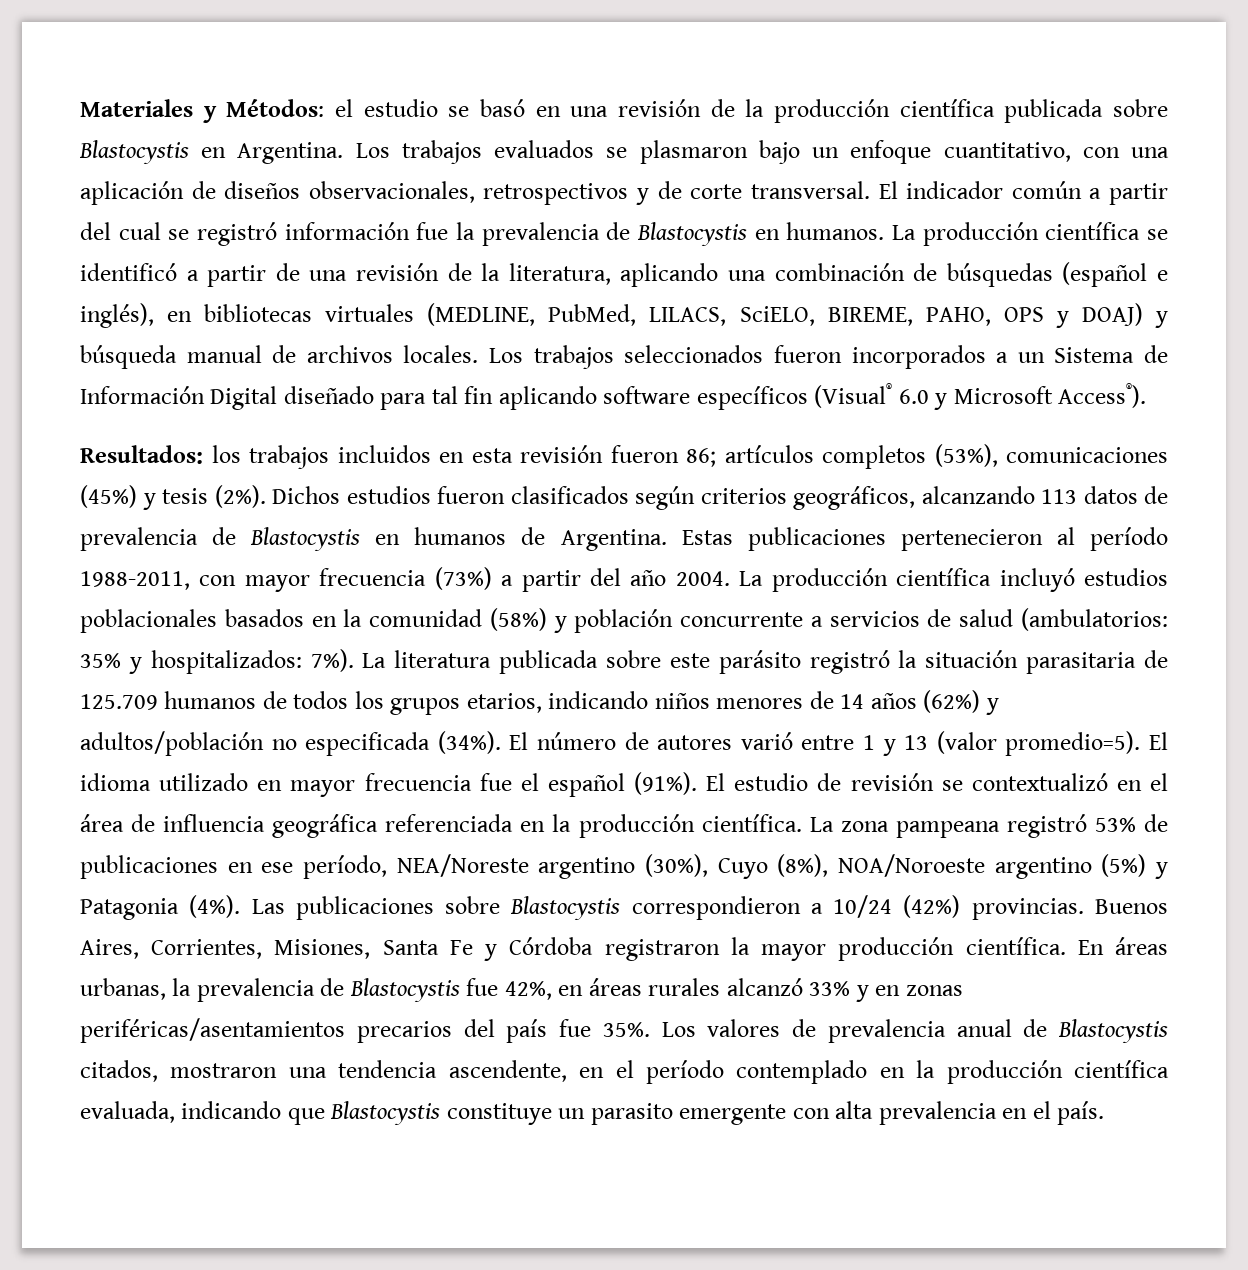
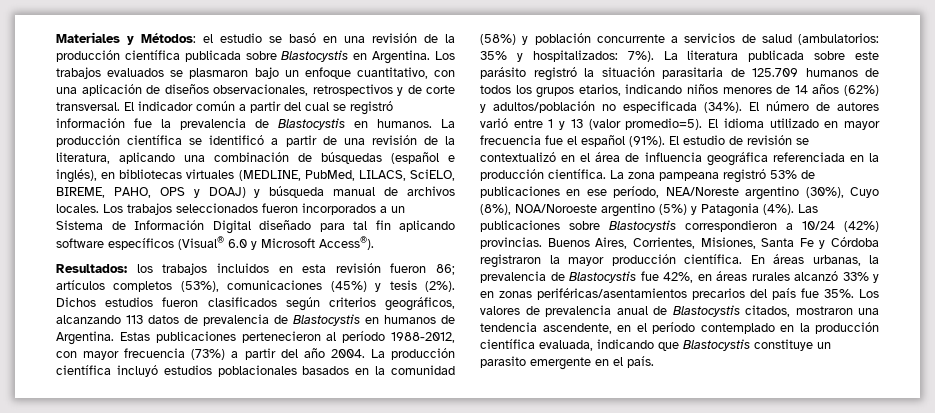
[80,571,190,590] 1988-2011, -> [390,332,455,343] 1988-2012,
[792,1101,997,1125] con alta prevalencia -> (591, 363) none

